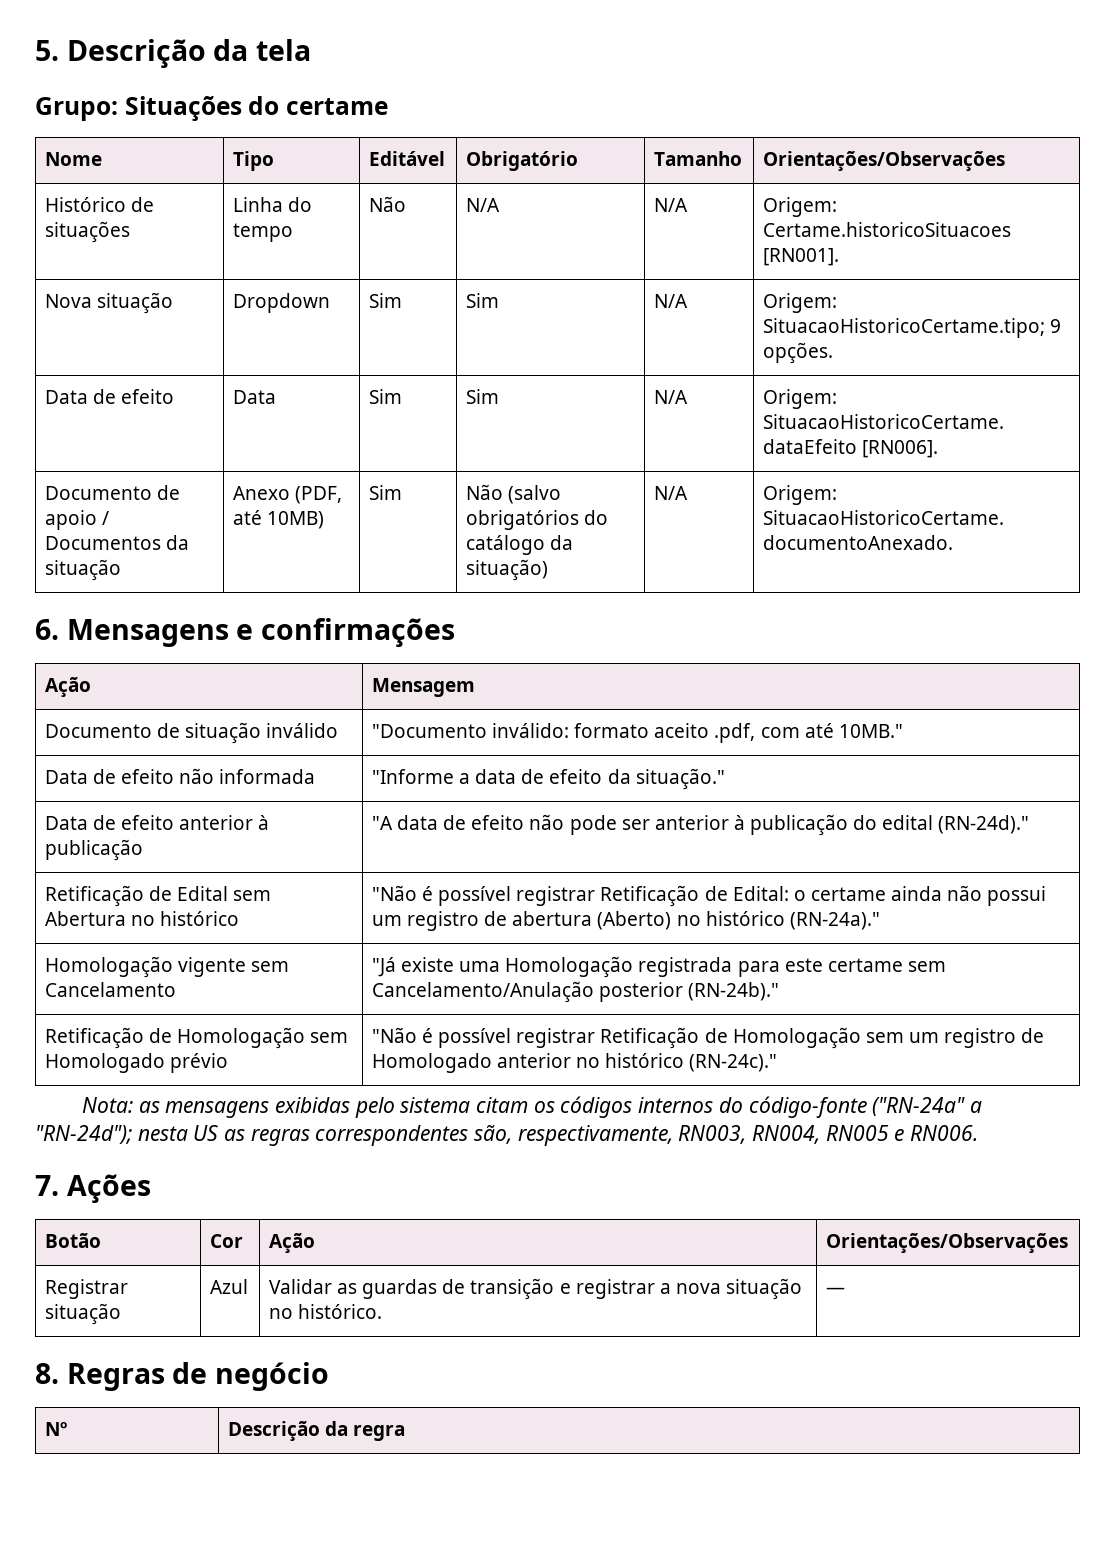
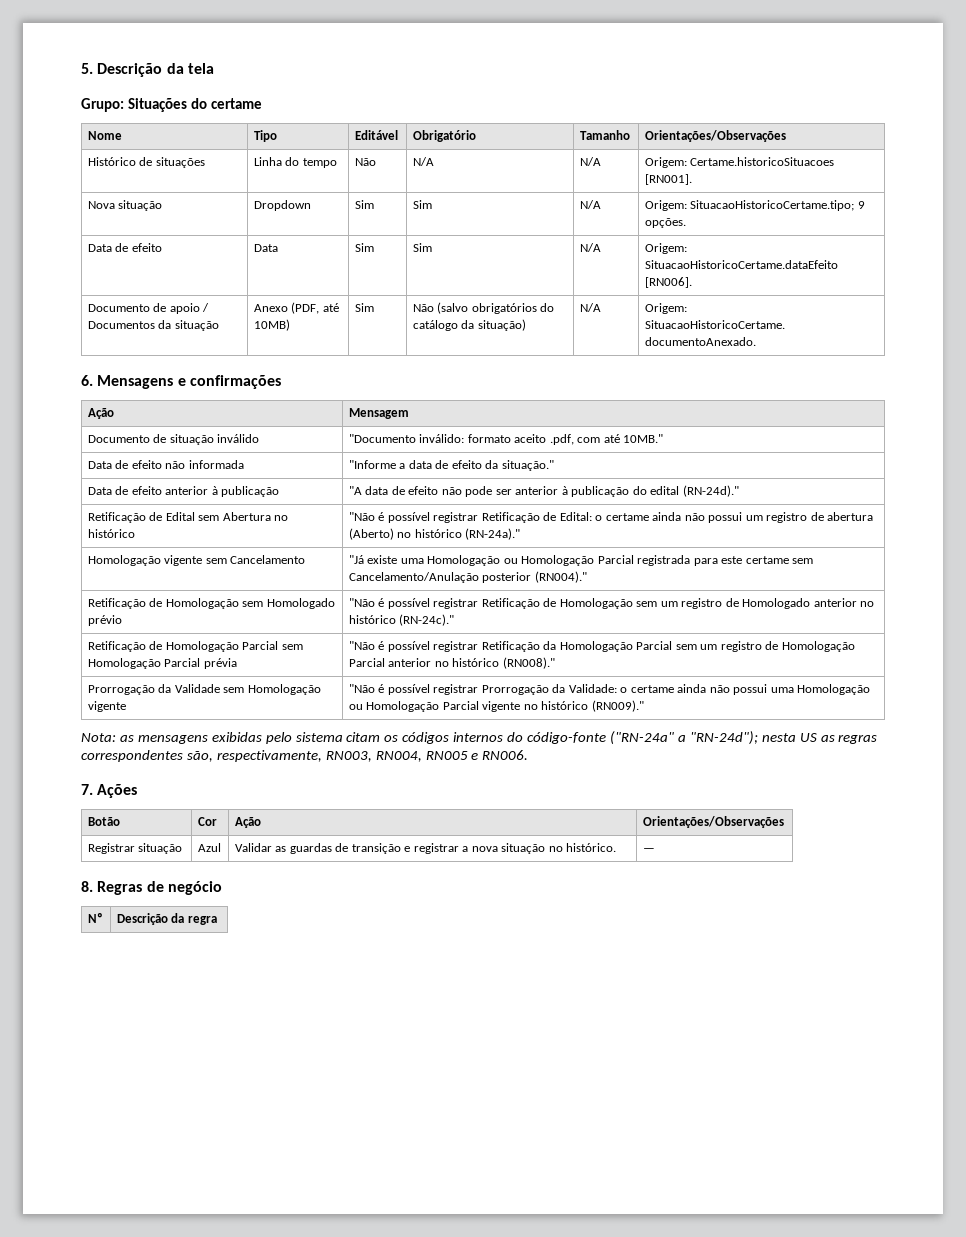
(634, 967) none -> [503,555,634,566] ou Homologação Parcial
[688,982,780,1001] (RN-24b)." -> [534,571,587,583] (RN004)."
(778, 1063) none -> [87,641,303,652] [87,658,237,669] [348,641,855,652] [348,657,555,669] [87,684,321,695] [87,701,126,712] [348,684,871,695] [348,700,644,712] // Retificação de Homologação Parcial sem Homologação Parcial prévia | "Não é possível registrar Retificação da Homologação Parcial sem um registro de Homologação Parcial anterior no histórico (RN008)." // Prorrogação da Validade sem Homologação vigente | "Não é possível registrar Prorrogação da Validade: o certame ainda não possui uma Homologação ou Homologação Parcial vigente no histórico (RN009)."

